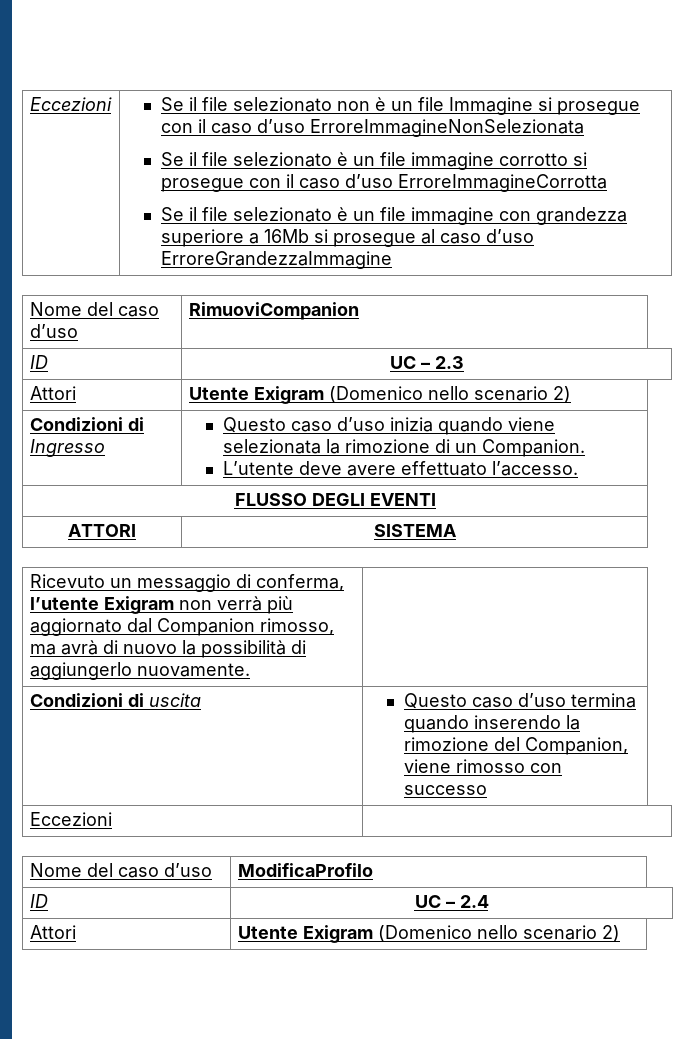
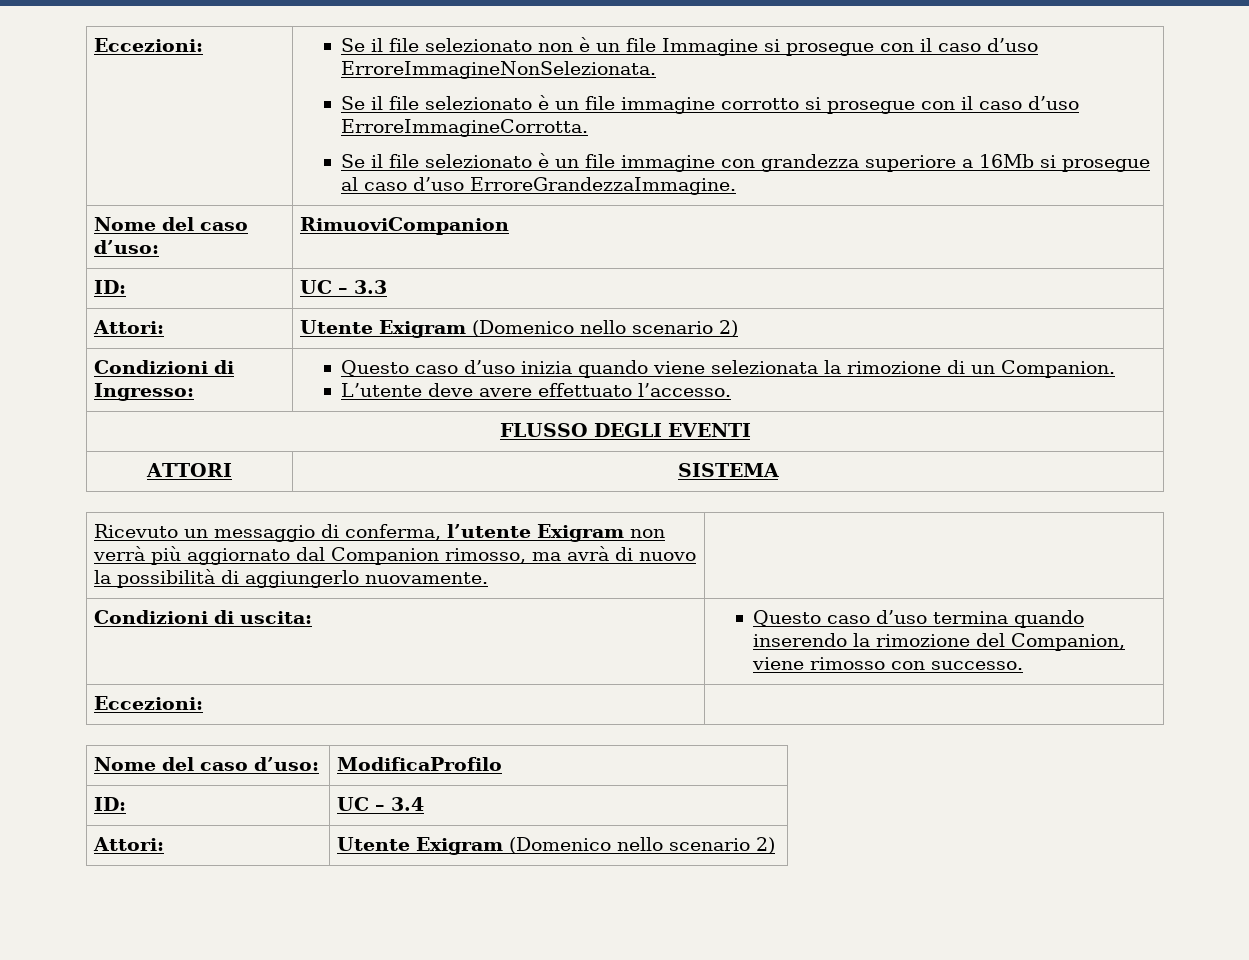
[29,97,112,111] Eccezioni -> [93,38,203,52] Eccezioni:
[309,119,584,137] ErroreImmagineNonSelezionata -> [341,61,657,79] ErroreImmagineNonSelezionata.
[397,174,607,192] ErroreImmagineCorrotta -> [341,119,589,137] ErroreImmagineCorrotta.
[160,251,392,269] [29,302,159,317] [29,324,78,338] ErroreGrandezzaImmagine // Nome del caso d’uso -> [470,177,737,195] [93,217,248,231] [93,240,159,254] ErroreGrandezzaImmagine. // Nome del caso d’uso:
[29,355,48,369] [389,356,464,369] [29,386,76,400] ID | UC – 2.3 // Attori -> [93,280,126,294] [299,280,387,294] [92,320,164,334] ID: | UC – 3.3 // Attori:
[29,439,105,457] Ingresso -> [93,383,194,401] Ingresso:
[148,693,201,707] uscita -> [239,611,312,624] uscita:
[403,785,487,795] [29,812,112,826] [29,863,212,878] successo // Eccezioni | // Nome del caso d’uso -> [931,661,1024,670] [93,696,203,710] [93,757,319,771] successo. // Eccezioni: | // Nome del caso d’uso:
[29,894,48,908] [414,895,489,908] [29,925,76,939] ID | UC – 2.4 // Attori -> [93,797,126,811] [336,797,424,811] [92,837,164,851] ID: | UC – 3.4 // Attori:

